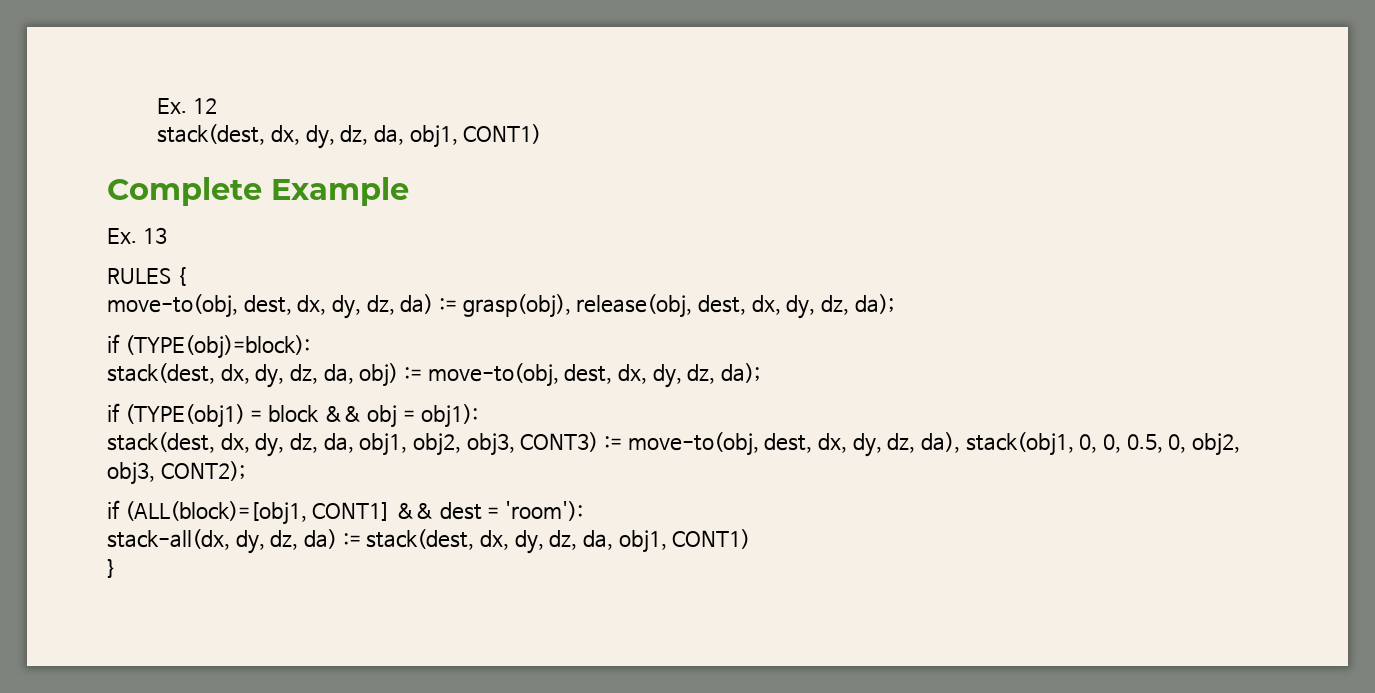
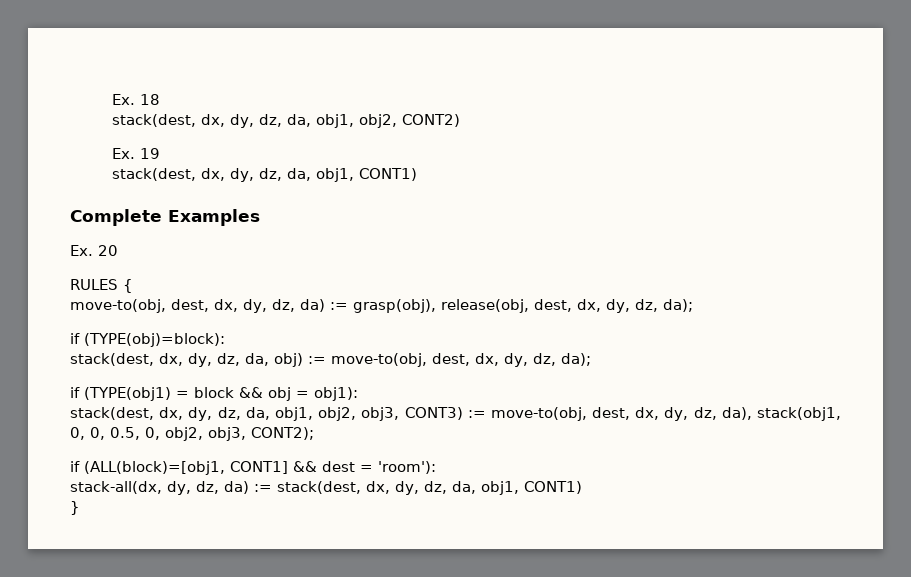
[157,98,218,114] Ex. 12 -> [112,94,161,105] [112,114,461,128] [112,148,161,159] Ex. 18 // stack(dest, dx, dy, dz, da, obj1, obj2, CONT2) // Ex. 19
[271,177,409,206] [107,227,167,244] Example // Ex. 13 -> [168,209,260,226] [70,245,118,256] Examples // Ex. 20

